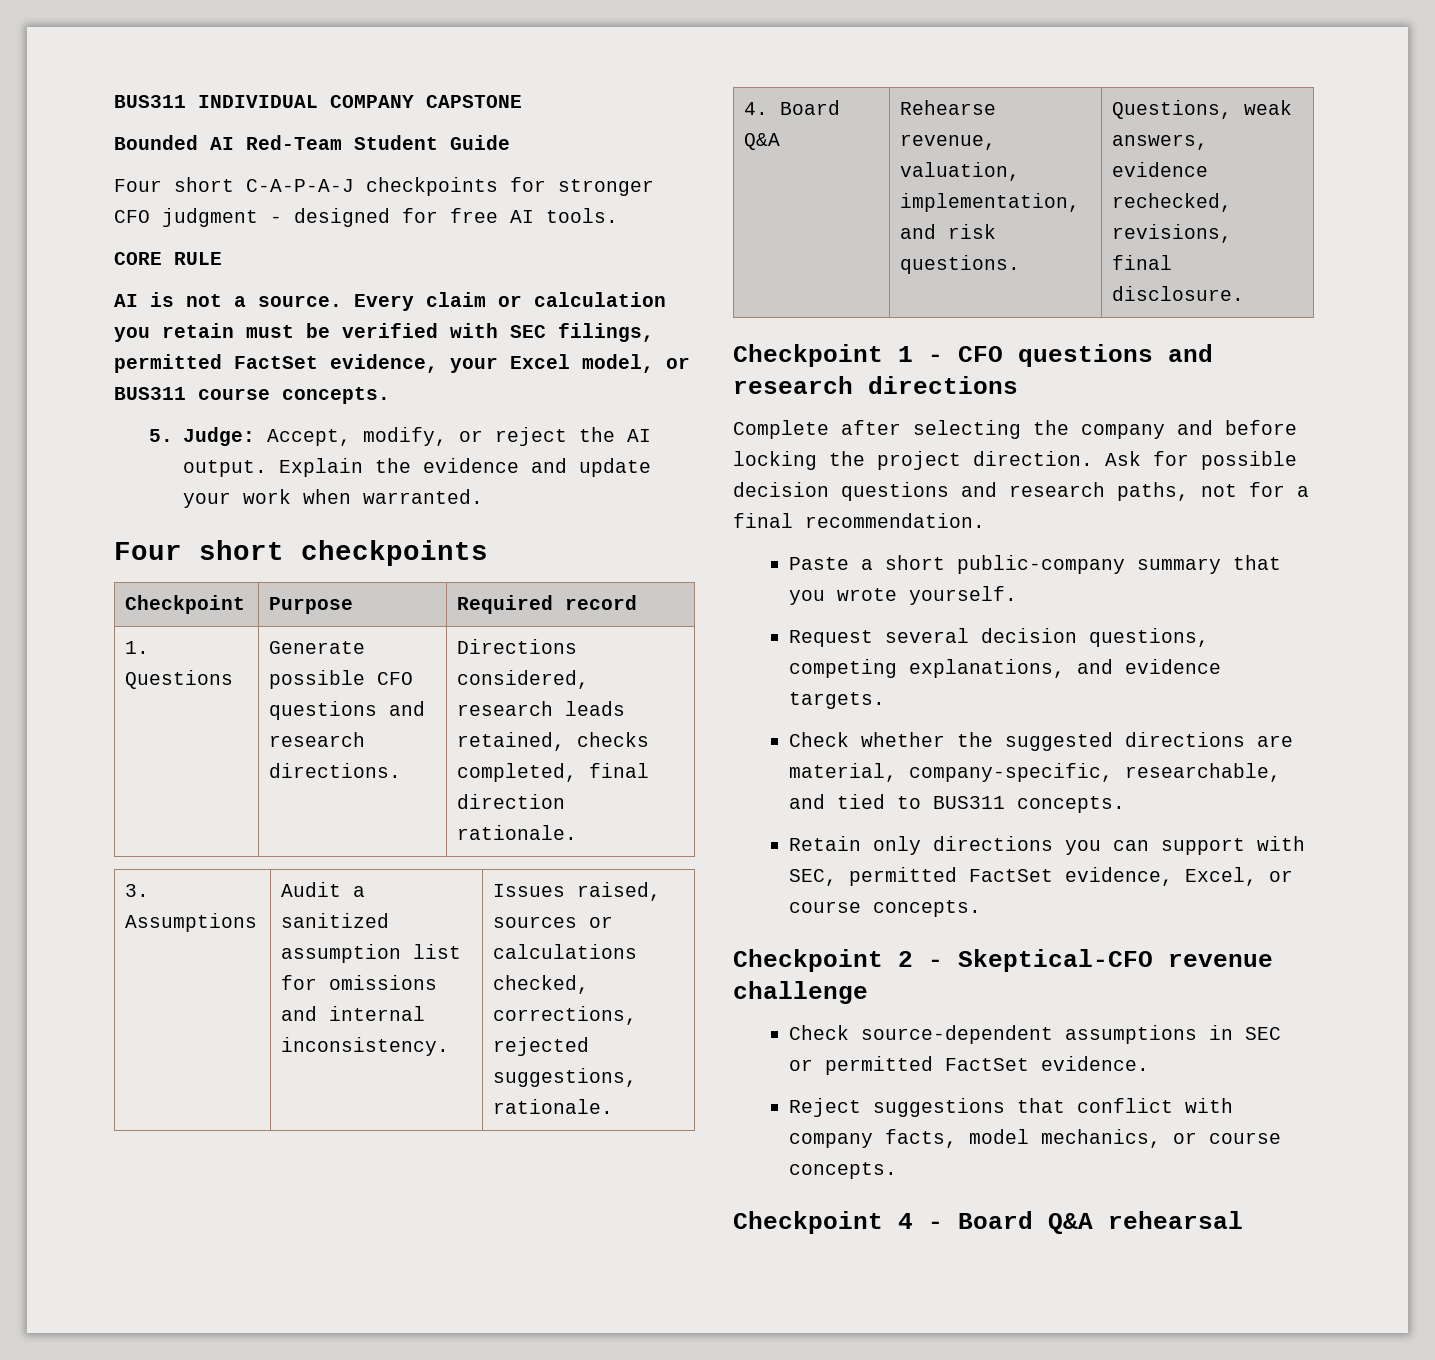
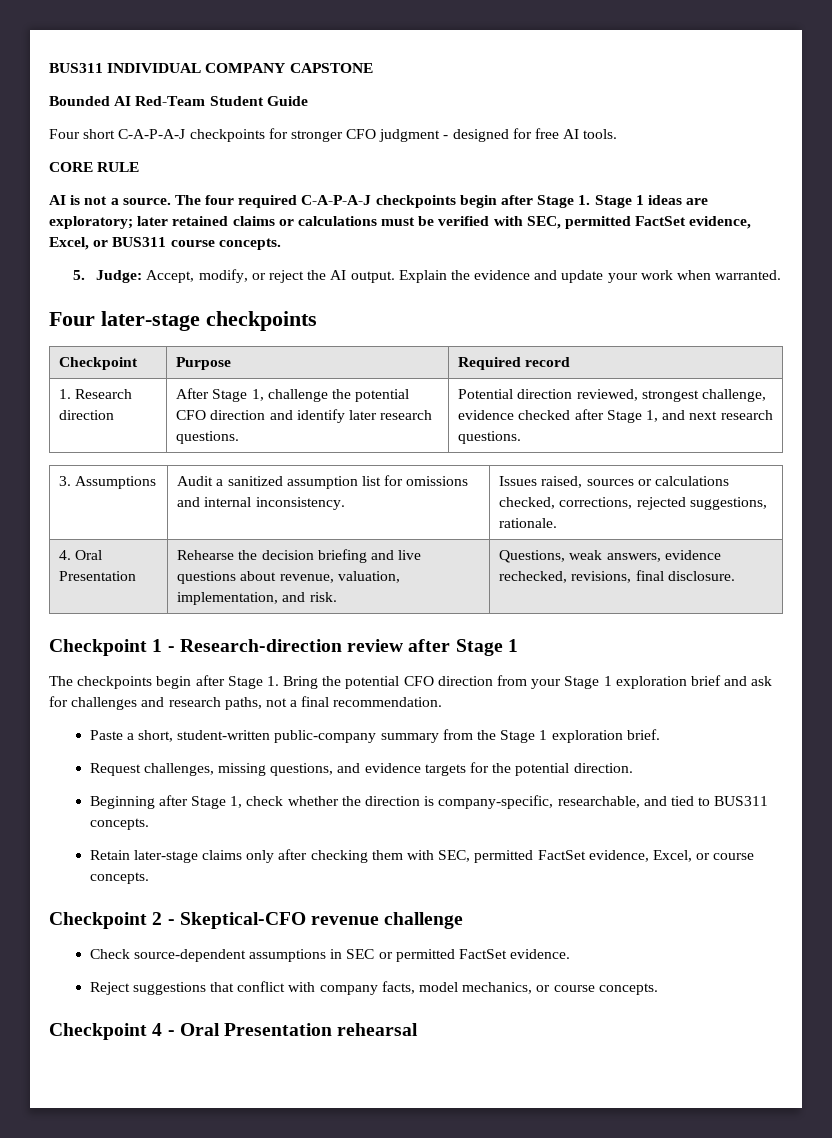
[354,292,666,311] [114,323,234,342] Every claim or calculation you retain -> [174,195,709,208] [49,216,377,229] The four required C-A-P-A-J checkpoints begin after Stage 1. Stage 1 ideas are exploratory; later retained claims or calculations
[510,323,654,342] [114,354,654,373] SEC filings, permitted FactSet evidence, your Excel model, -> [526,216,752,229] [49,237,89,250] SEC, permitted FactSet evidence, Excel,
[199,540,284,560] short -> [101,311,200,331] later-stage
[125,670,234,689] [269,641,366,654] [269,670,414,689] [269,701,426,720] [269,732,366,747] [269,763,402,778] [457,639,578,654] [457,670,590,689] [457,701,626,716] [457,732,650,751] [457,763,650,782] [457,794,566,809] [457,825,578,840] Questions | Generate possible CFO questions and research directions. | Directions considered, research leads retained, checks completed, final direction rationale. -> [75,389,133,399] [59,410,115,420] [176,388,410,402] [176,409,433,423] [176,431,240,444] [458,389,766,402] [458,409,773,423] [458,431,522,444] Research direction | After Stage 1, challenge the potential CFO direction and identify later research questions. | Potential direction reviewed, strongest challenge, evidence checked after Stage 1, and next research questions.
[780,100,841,115] [744,133,781,150] Board Q&A -> [75,550,103,560] [59,571,137,581] Oral Presentation
(997, 107) none -> [238,549,422,563] [177,571,277,584] the decision briefing and live questions about
[948,224,997,239] [900,255,1021,274] risk questions. -> [309,592,337,602] risk.
[958,344,1213,367] [733,376,1018,394] [733,420,1297,439] [733,451,1297,470] [733,482,949,501] CFO questions and research directions // Complete after selecting the company and before locking the project direction. Ask for possible decision questions -> [179,639,518,656] [49,675,773,689] [49,696,138,710] Research-direction review after Stage 1 // The checkpoints begin after Stage 1. Bring the potential CFO direction from your Stage 1 exploration brief and ask for challenges
[1249,482,1285,497] for -> (287, 702) none
[884,555,1281,574] [788,586,1017,605] [788,628,1209,647] [788,659,1221,678] [788,692,885,709] [788,732,1293,751] [788,763,897,782] short public-company summary that you wrote yourself. // Request several decision questions, competing explanations, and evidence targets. // Check whether the suggested directions are material, -> [138,729,660,743] [89,762,633,776] [89,795,435,809] short, student-written public-company summary from the Stage 1 exploration brief. // Request challenges, missing questions, and evidence targets for the potential direction. // Beginning after Stage 1, check whether the direction is
[872,836,1245,855] only directions you can support -> [133,849,403,863] later-stage claims only after checking them
[958,1211,1093,1234] Board Q&A -> [179,1023,333,1036] Oral Presentation

